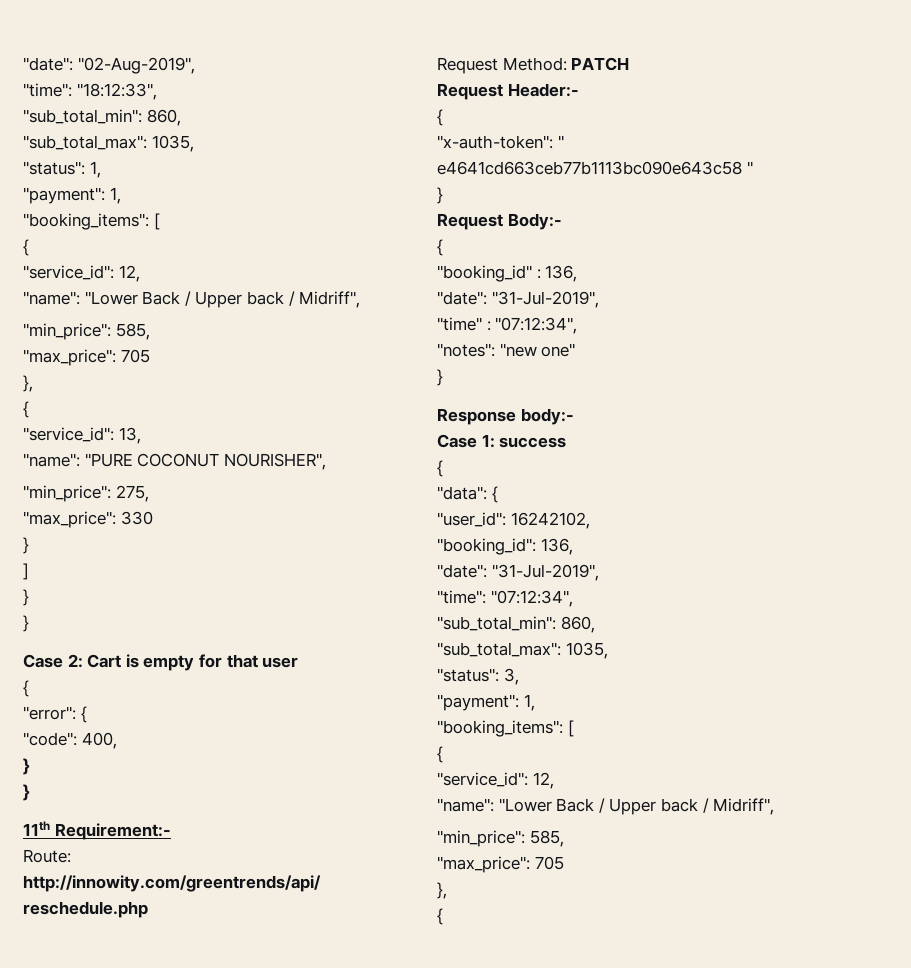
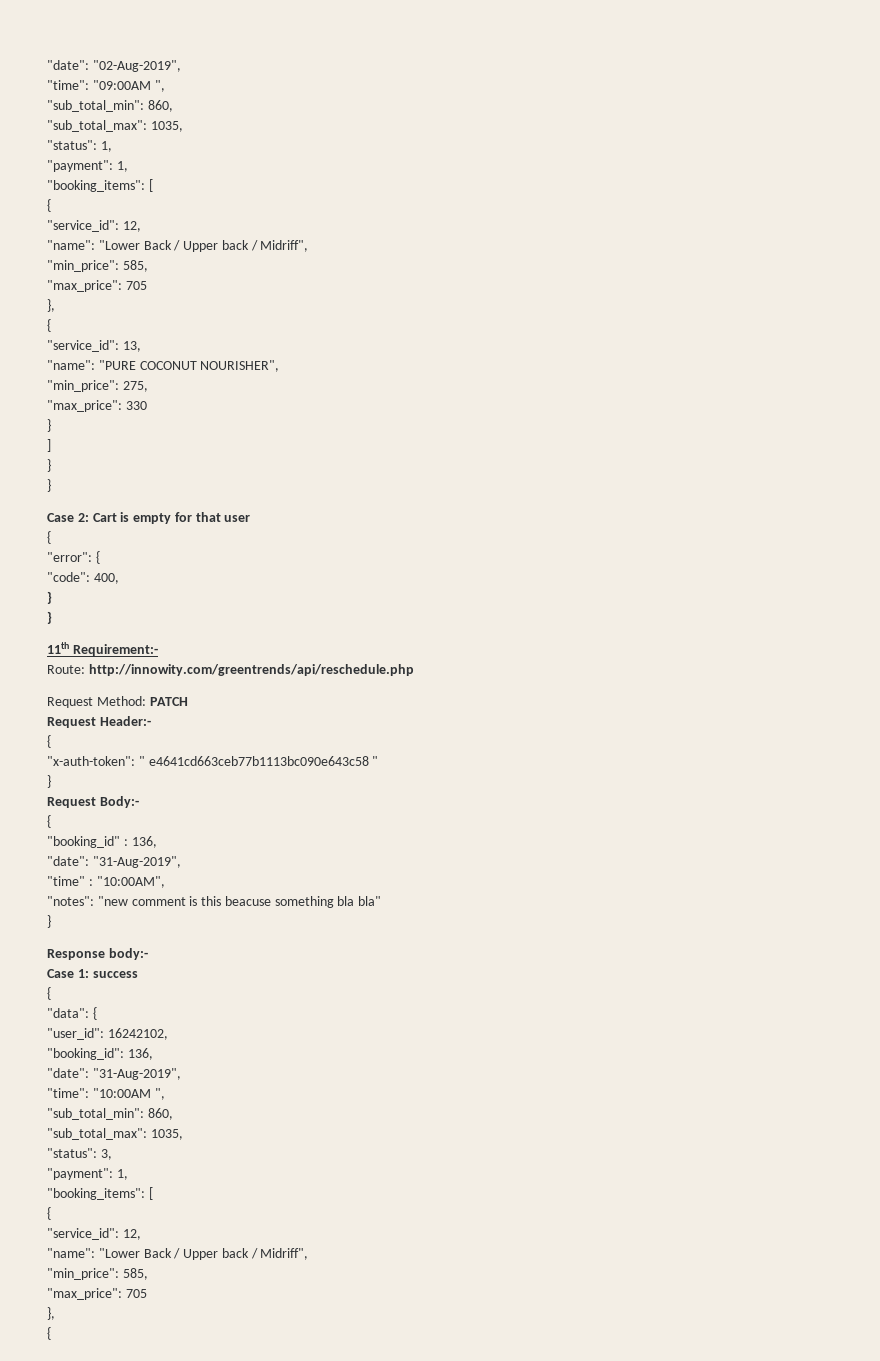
[76,83,157,100] "18:12:33", -> [92,80,165,92] "09:00AM ",
[491,291,599,308] "31-Jul-2019", -> [92,856,181,868] "31-Aug-2019",
[495,317,578,334] "07:12:34", -> [96,876,165,888] "10:00AM",
[541,343,576,357] one" -> [131,896,382,908] comment is this beacuse something bla bla"
[491,564,599,581] [437,590,573,607] "31-Jul-2019", // "time": "07:12:34", -> [92,1068,181,1080] [47,1088,165,1100] "31-Aug-2019", // "time": "10:00AM ",

